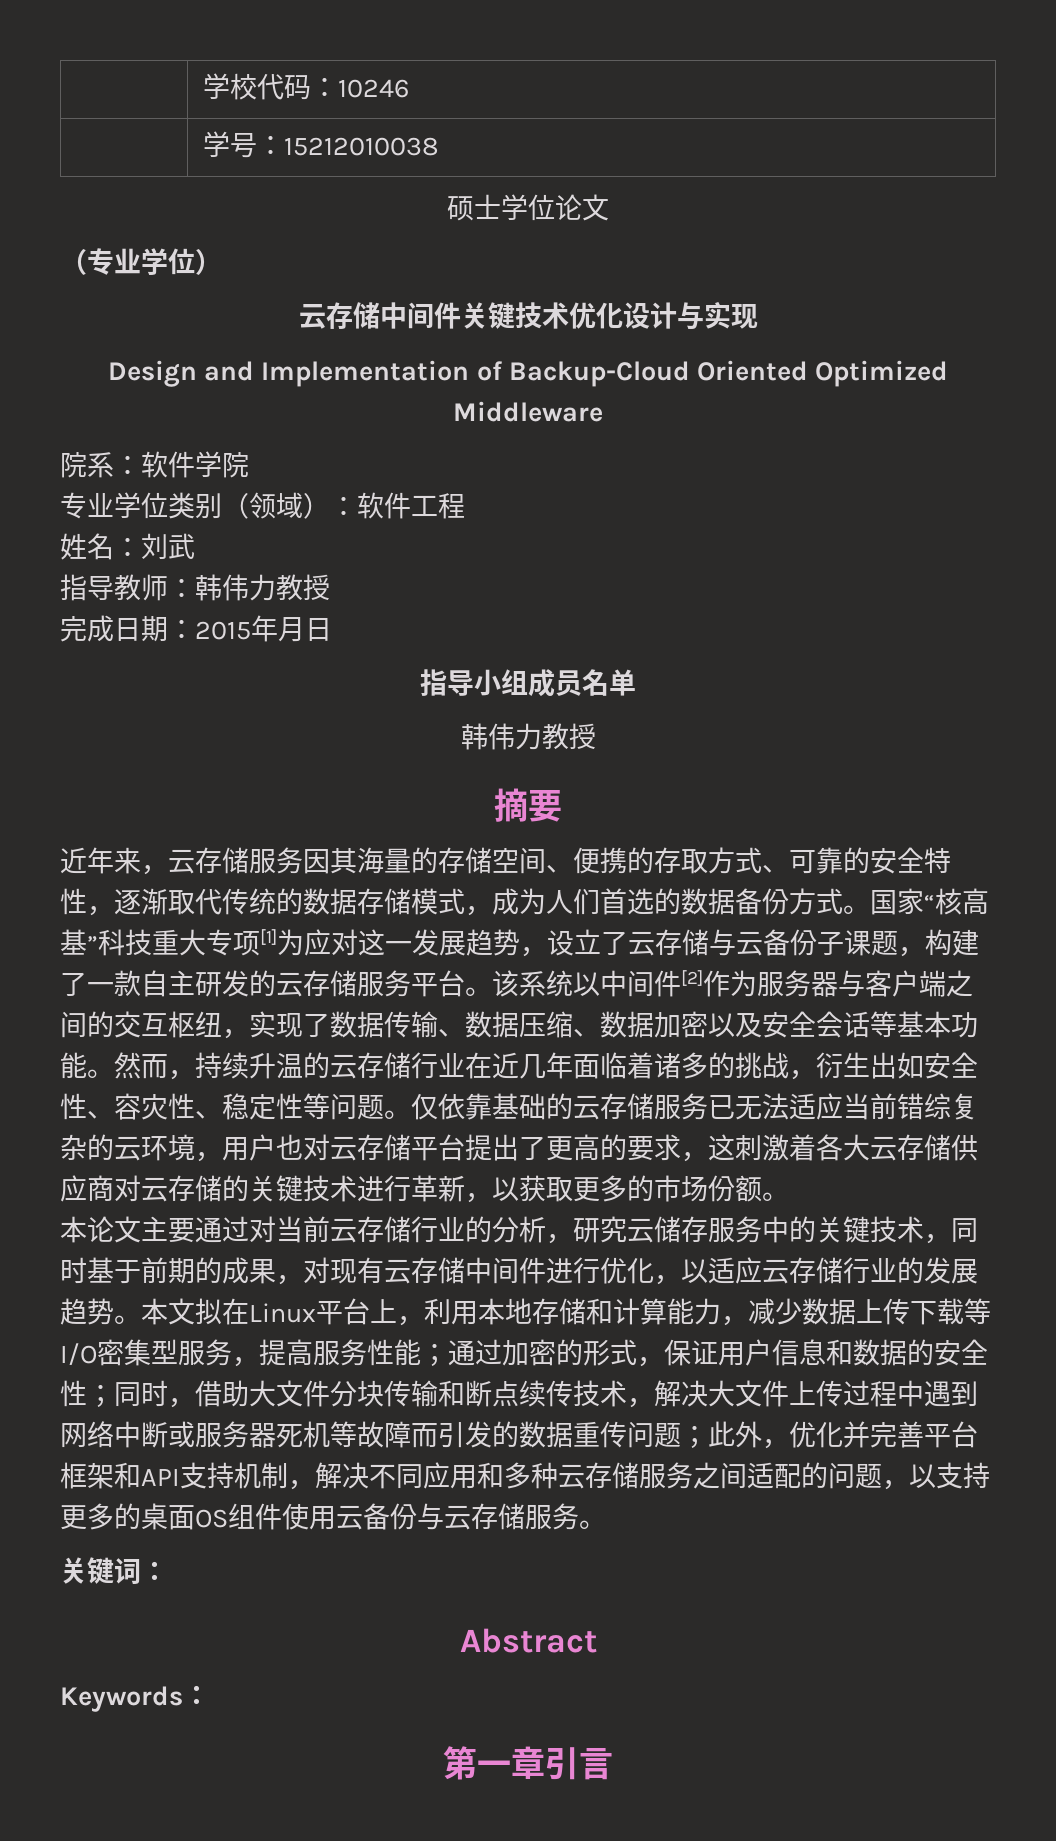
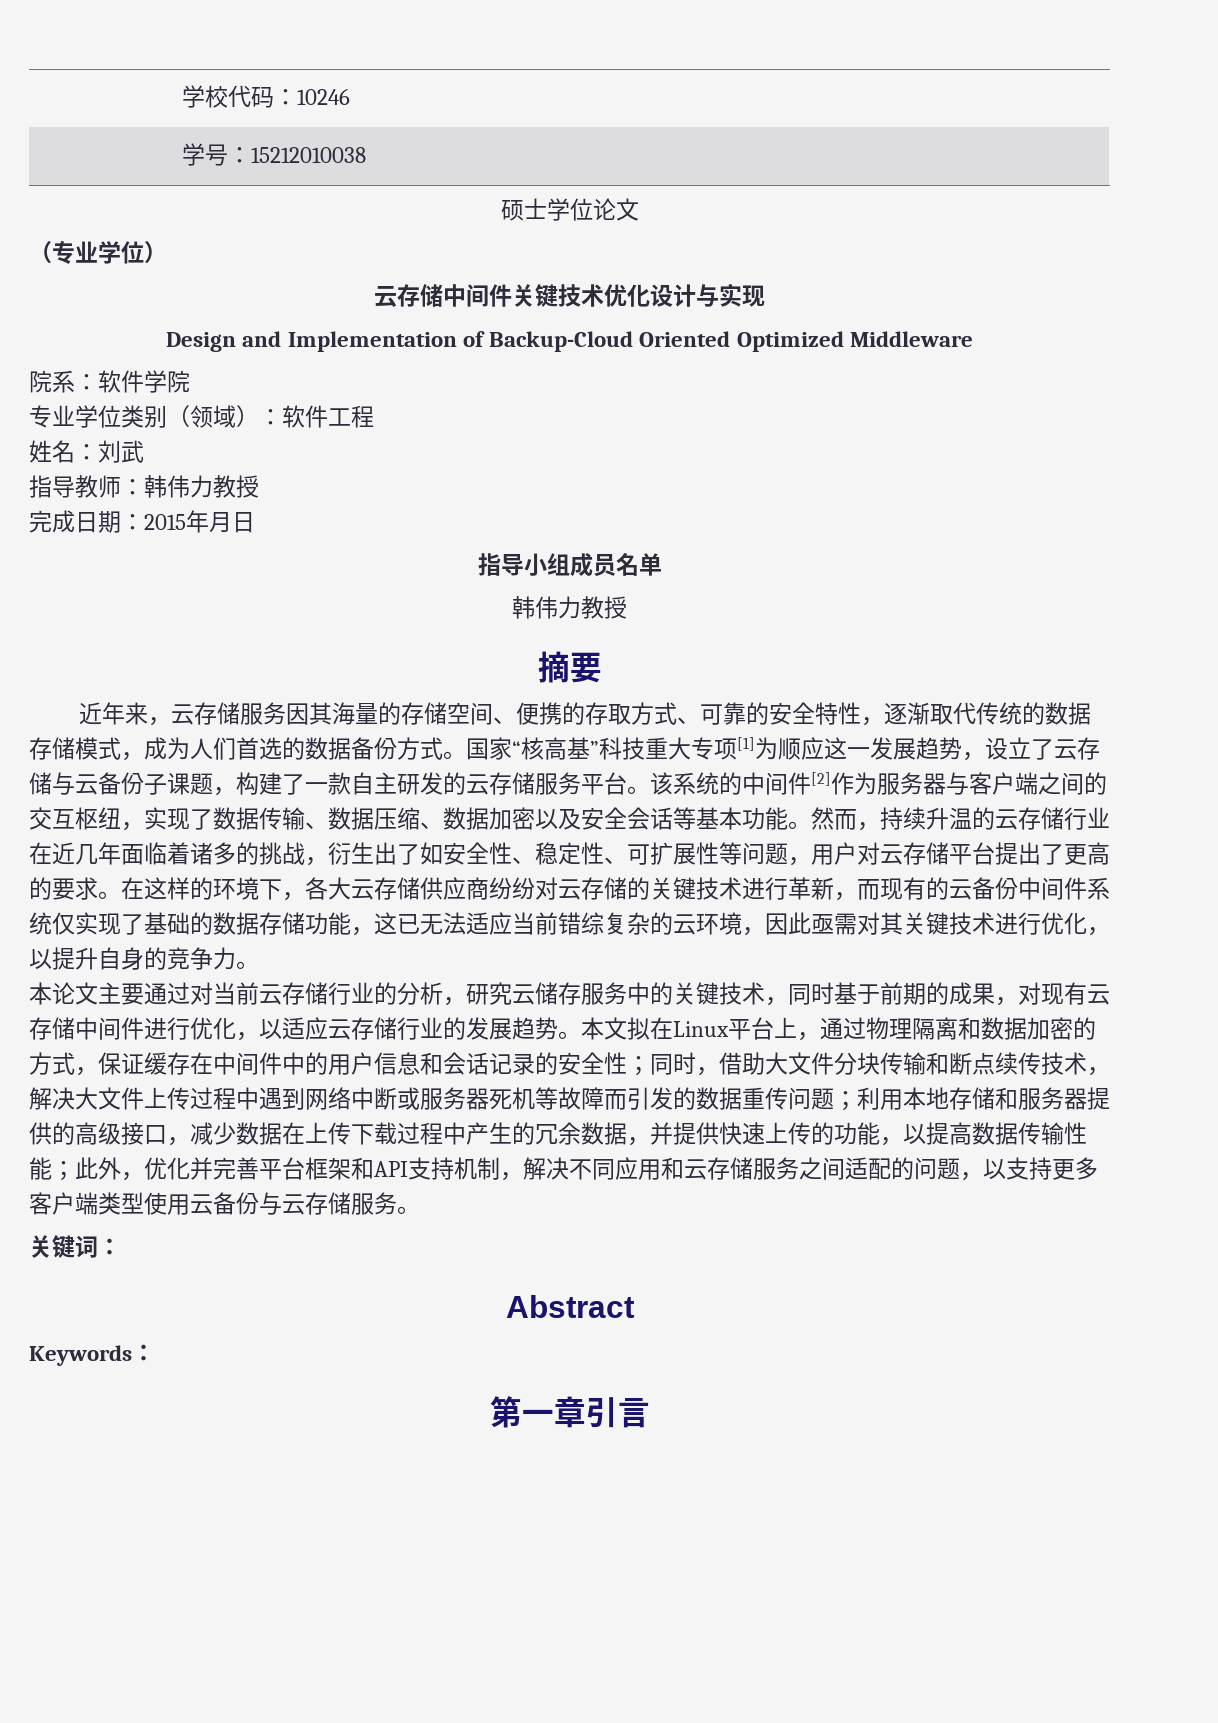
[304,929,358,956] 应对 -> [778,737,824,760] 顺应
[573,972,600,996] 以 -> [719,772,742,795] 的
(897, 1065) none -> [397,844,420,865] 了
[114,1093,708,1120] 容灾性、稳定性等问题。仅依靠基础的云存储服务 -> [535,842,1110,866] [29,877,1110,901] [29,912,397,936] 稳定性、可扩展性等问题，用户对云存储平台提出了更高的要求。在这样的环境下，各大云存储供应商纷纷对云存储的关键技术进行革新，而现有的云备份中间件系统仅实现了基础的数据存储功能，这
[222,1134,978,1162] [60,1175,762,1203] 用户也对云存储平台提出了更高的要求，这刺激着各大云存储供应商对云存储的关键技术进行革新，以获取更多的市场份额 -> [765,912,1110,936] [29,947,236,970] 因此亟需对其关键技术进行优化，以提升自身的竞争力
[424,1298,991,1326] [60,1339,718,1367] 利用本地存储和计算能力，减少数据上传下载等I/O密集型服务，提高服务性能；通过加密的形式，保证 -> [820,1017,1096,1040] [29,1052,328,1076] 通过物理隔离和数据加密的方式，保证缓存在中间件中的
[853,1339,907,1366] 数据 -> [443,1052,535,1075] 会话记录
(708, 1437) none -> [857,1087,1110,1110] [29,1122,1087,1146] [29,1157,75,1181] 利用本地存储和服务器提供的高级接口，减少数据在上传下载过程中产生的冗余数据，并提供快速上传的功能，以提高数据传输性能；
[504,1462,558,1489] 多种 -> (684, 1168) none
[114,1503,282,1530] 的桌面OS组件 -> [29,1192,144,1215] 客户端类型

